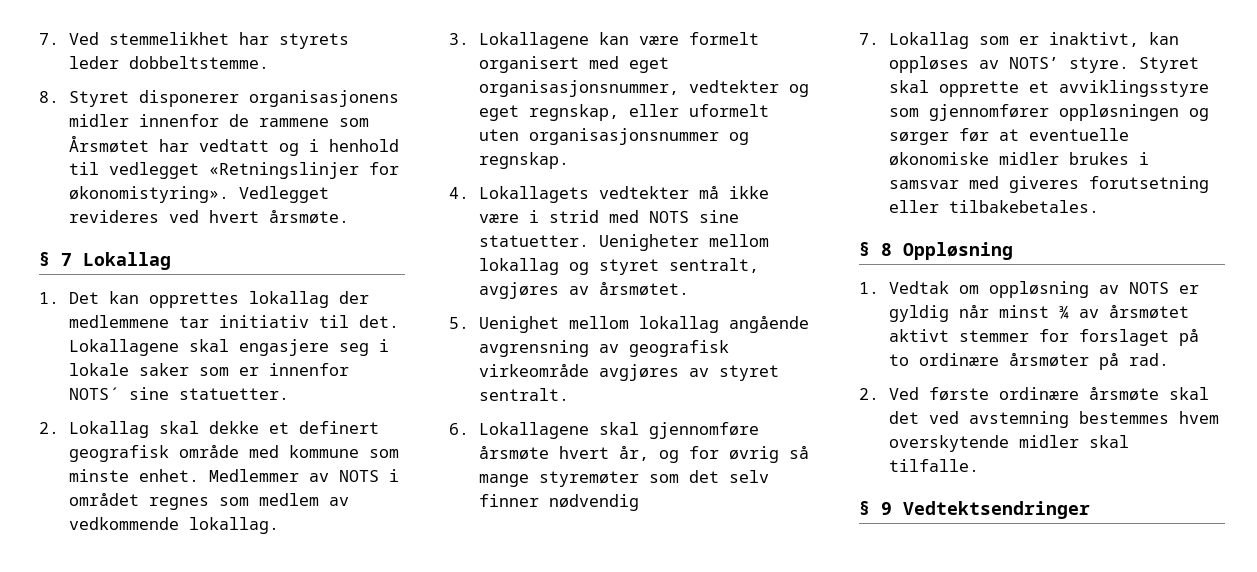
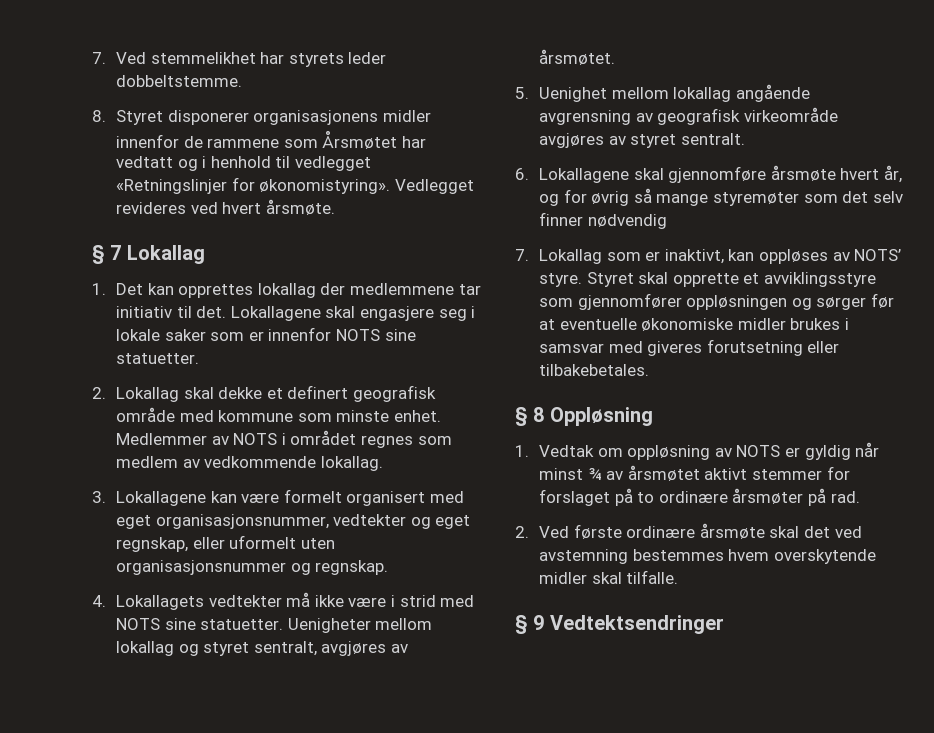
[68,387,119,400] NOTS´ -> [336,329,381,341] NOTS

